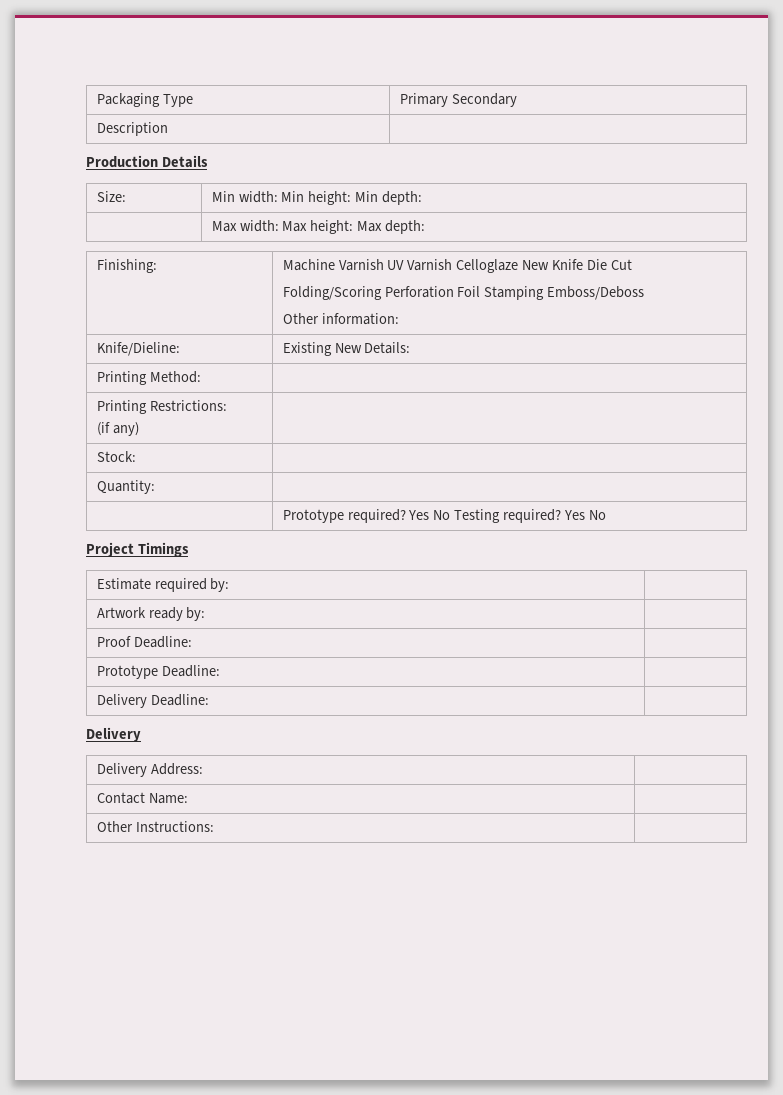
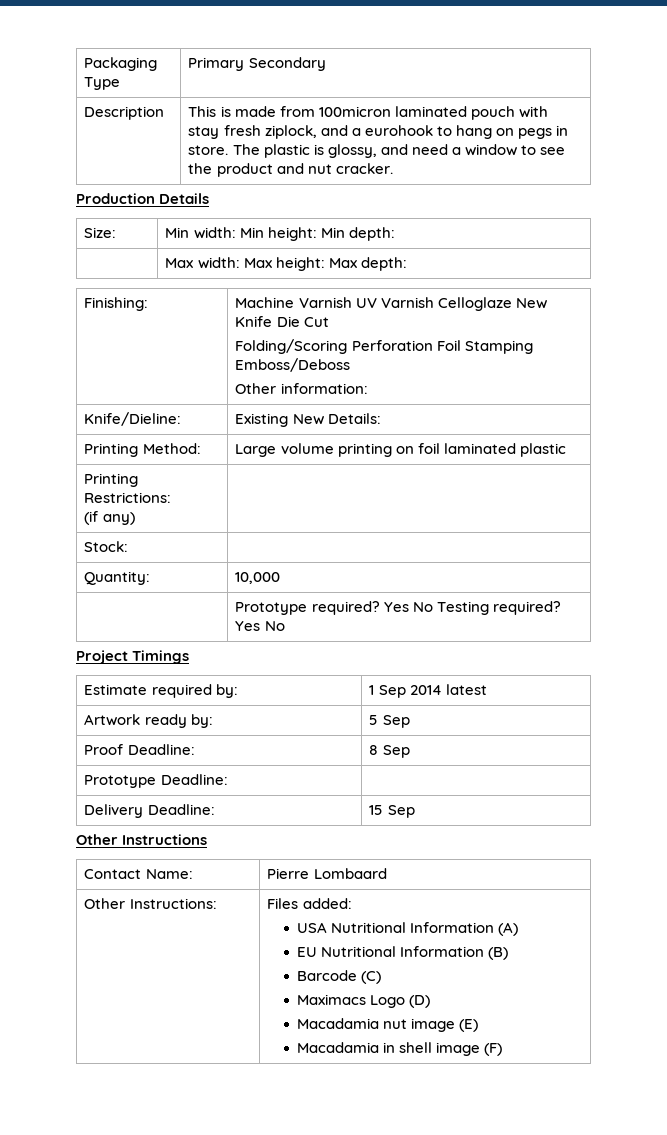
(168, 129) none -> [188,106,548,120] [188,125,568,139] [188,144,565,158] [188,163,393,177] This is made from 100micron laminated pouch with stay fresh ziplock, and a eurohook to hang on pegs in store. The plastic is glossy, and need a window to see the product and nut cracker.
(201, 377) none -> [235,443,566,457] Large volume printing on foil laminated plastic
(155, 487) none -> [235,572,281,584] 10,000
(230, 585) none -> [369,684,487,698] 1 Sep 2014 latest
(206, 614) none -> [369,715,410,728] 5 Sep
(192, 642) none -> [369,745,410,758] 8 Sep
[86,727,141,742] [96,763,203,777] // Delivery // Delivery Address: | -> [369,805,415,818] [76,834,208,845] 15 Sep // Other Instructions
(188, 798) none -> [267,868,387,879] Pierre Lombaard
(214, 826) none -> [267,898,352,909] [297,922,519,936] [297,946,509,960] [297,970,382,984] [297,994,431,1008] [297,1018,479,1032] [297,1042,503,1056] Files added: // USA Nutritional Information (A) // EU Nutritional Information (B) // Barcode (C) // Maximacs Logo (D) // Macadamia nut image (E) // Macadamia in shell image (F)

